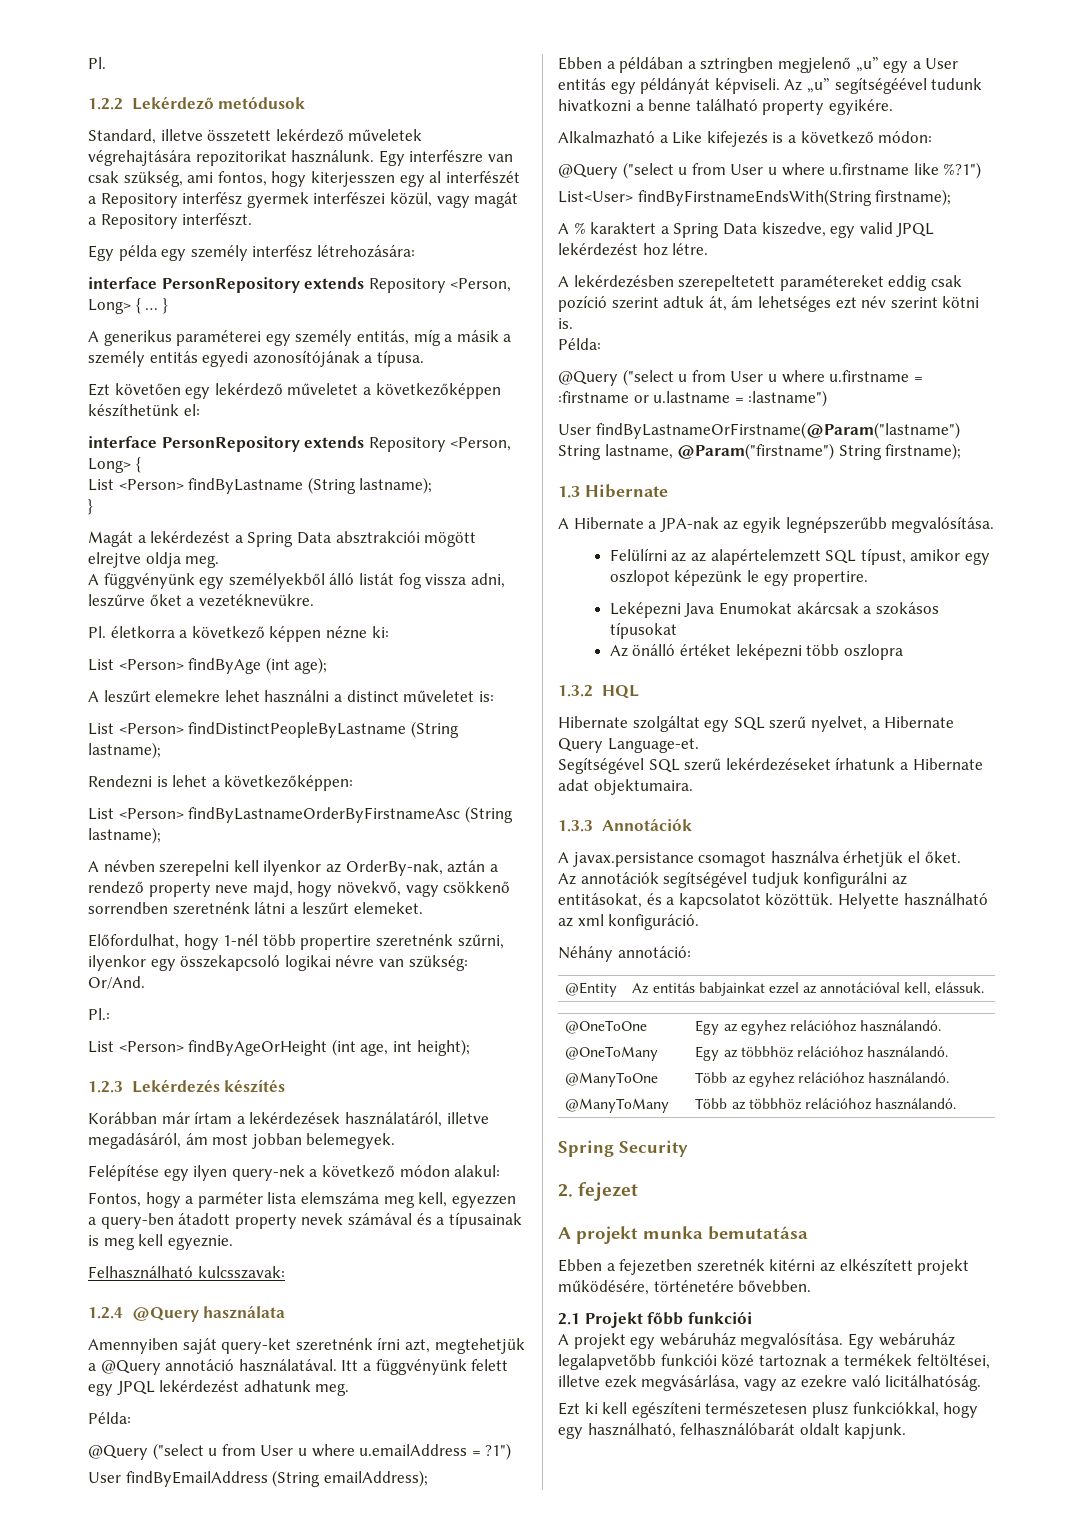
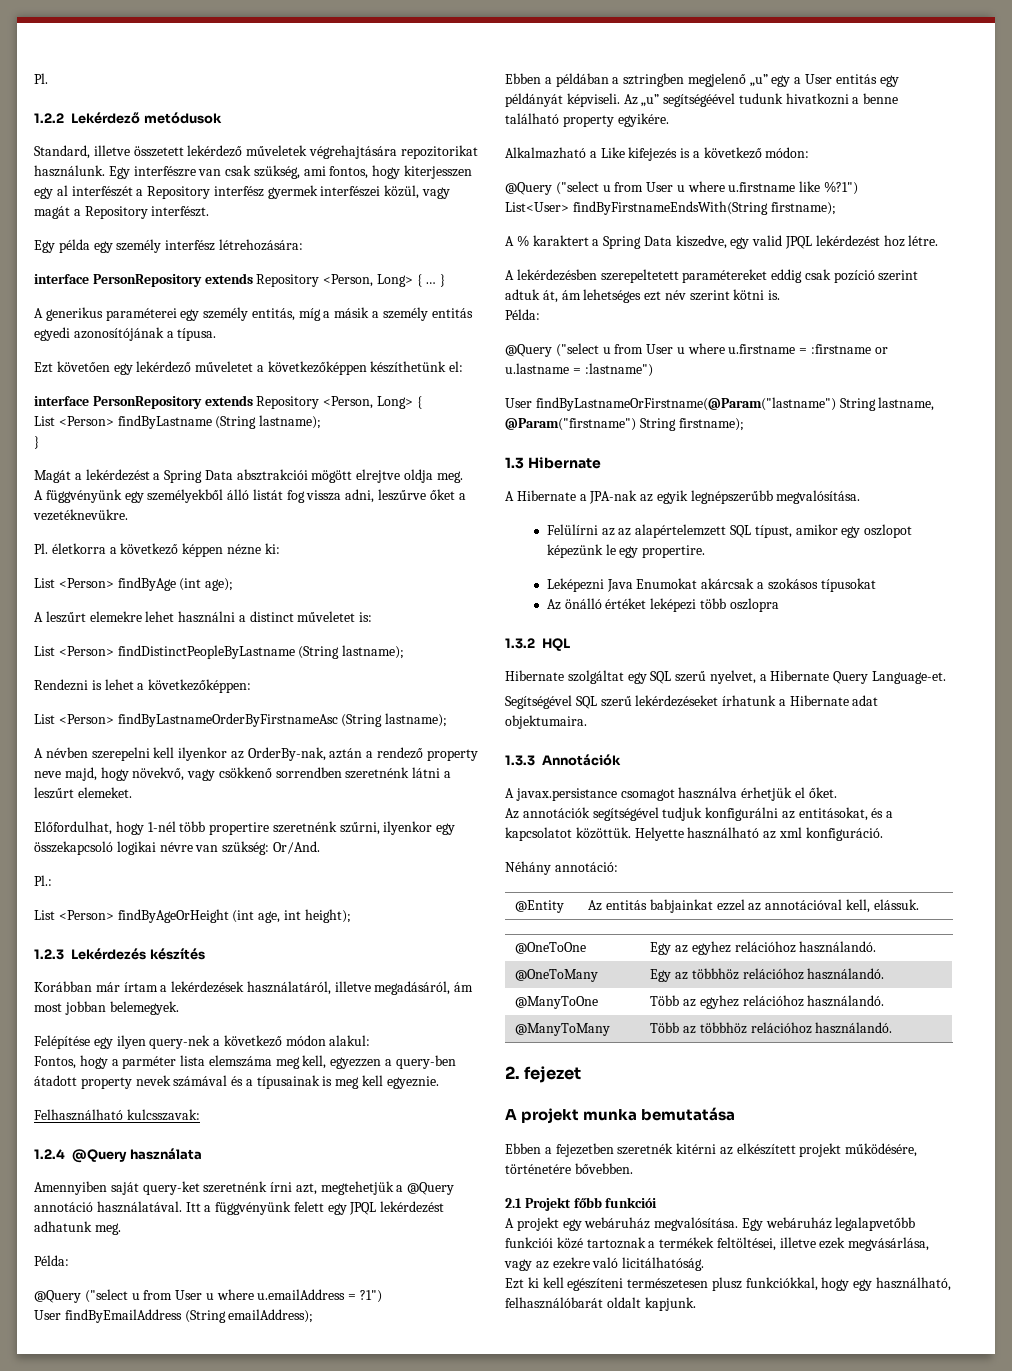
[735,644,802,660] leképezni -> [650,598,697,612] leképezi
[558,1140,688,1157] // Spring Security -> (893, 1028) none

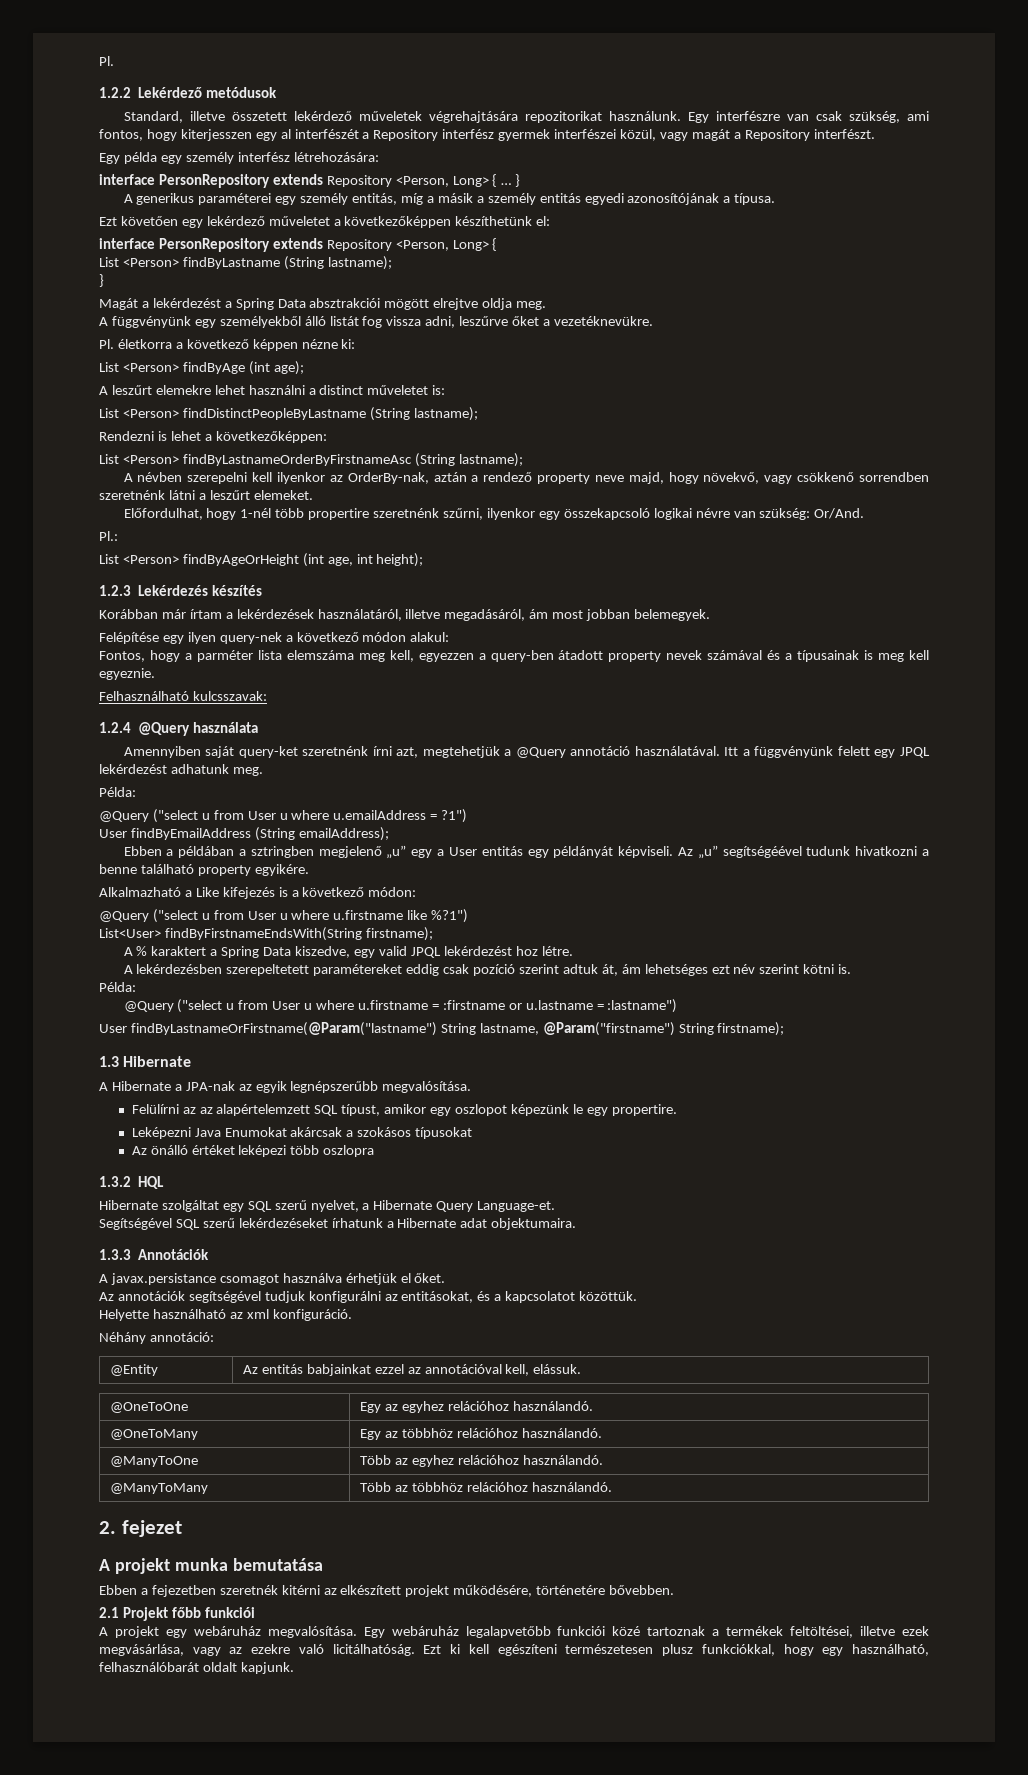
(631, 833) none -> (638, 1296) //
(705, 1264) // -> (415, 1650) none

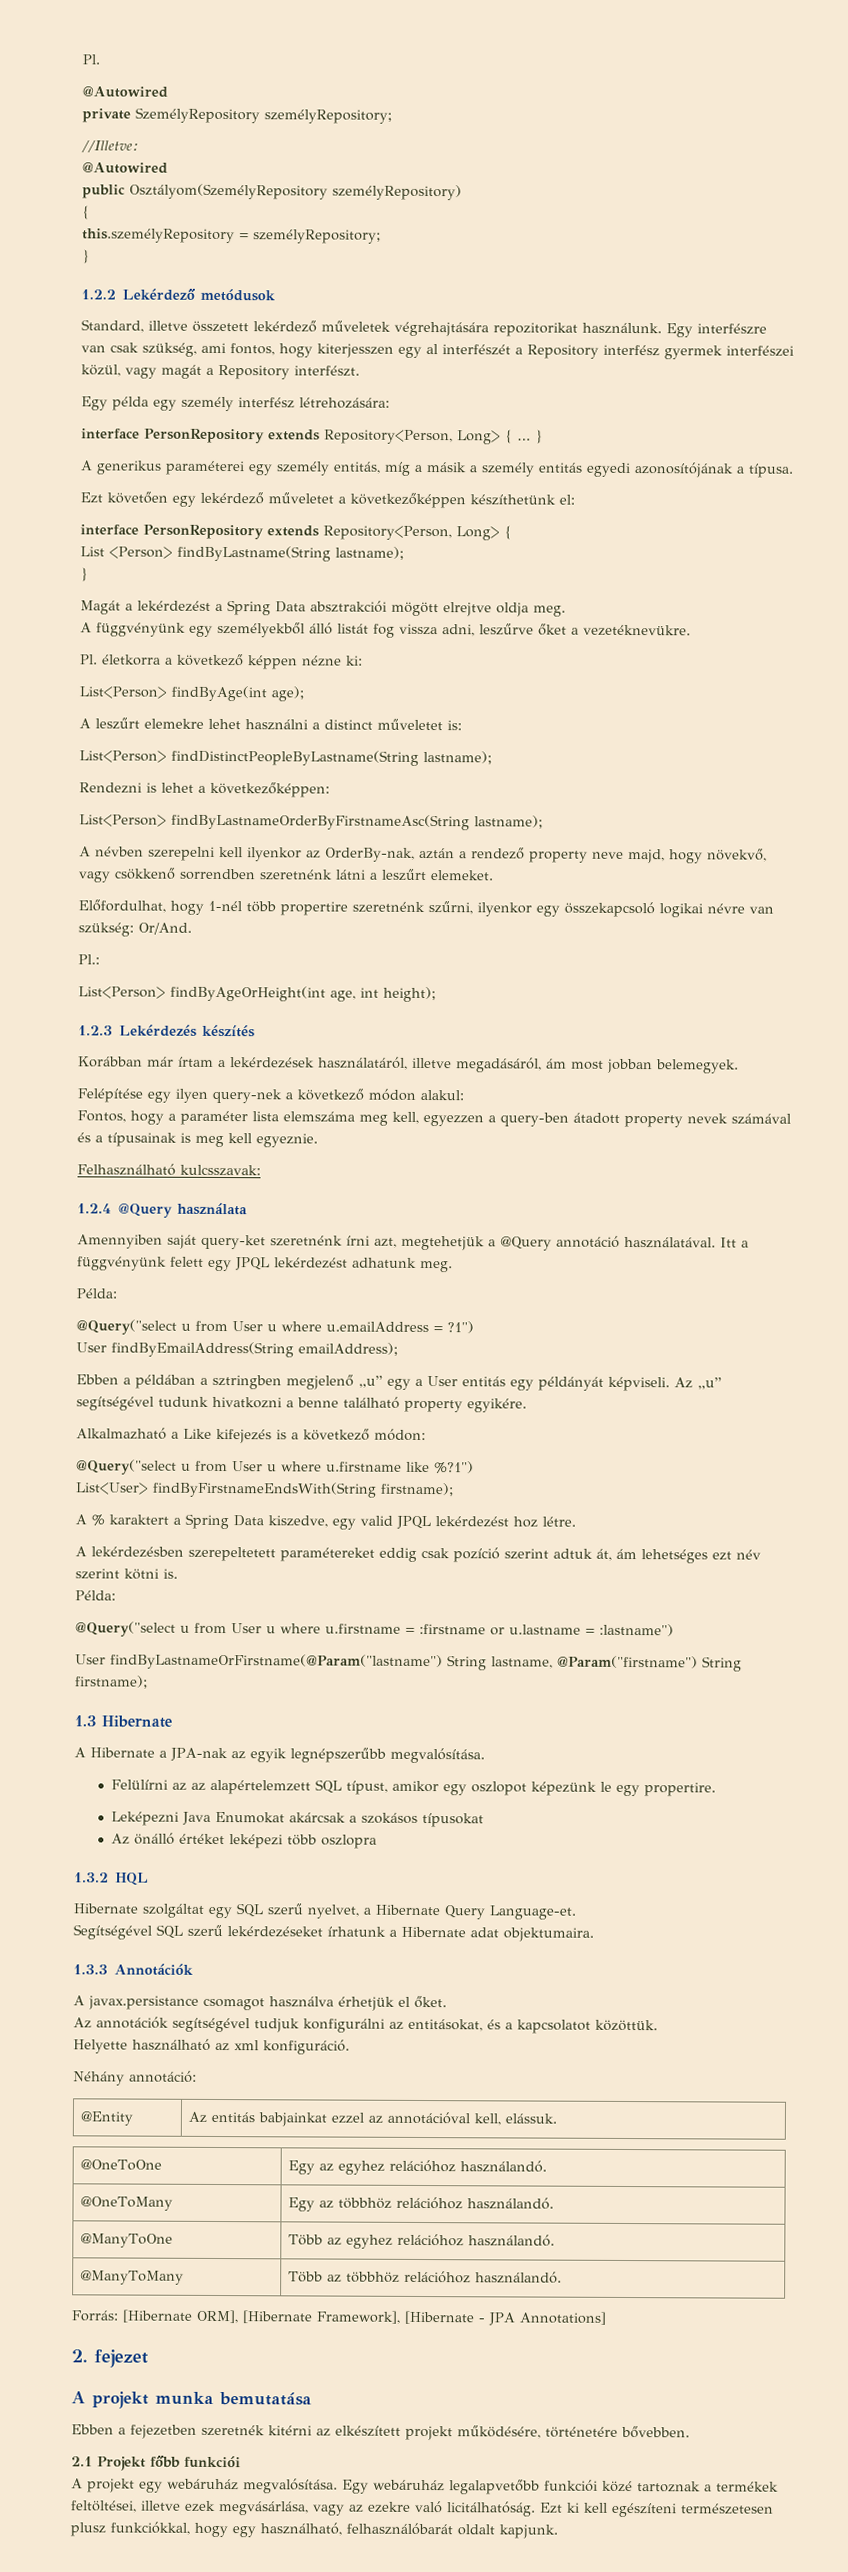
[99,56,114,66] Pl. -> [82,54,101,65] [82,86,168,98] [82,107,392,124] [81,140,139,153] [82,162,168,174] [82,183,462,201] [82,205,90,220] [82,228,381,244] [81,249,90,264] Pl. // @Autowired // private SzemélyRepository személyRepository; // //Illetve: // @Autowired // public Osztályom(SzemélyRepository személyRepository) // { // this.személyRepository = személyRepository; // }
[326,175,449,187] Repository <Person, -> [324,429,453,445] Repository<Person,
[326,239,449,251] Repository <Person, -> [323,525,452,541] Repository<Person,
[182,256,324,270] findByLastname (String -> [177,545,331,562] findByLastname(String
[99,361,270,375] List <Person> findByAge (int -> [79,685,267,702] List<Person> findByAge(int
[99,407,410,421] List <Person> findDistinctPeopleByLastname (String -> [79,749,419,766] List<Person> findDistinctPeopleByLastname(String
[99,453,455,467] List <Person> findByLastnameOrderByFirstnameAsc (String -> [79,813,470,831] List<Person> findByLastnameOrderByFirstnameAsc(String
[99,553,324,567] List <Person> findByAgeOrHeight (int -> [78,985,326,1002] List<Person> findByAgeOrHeight(int
[196,650,253,662] parméter -> [180,1110,248,1126] paraméter
[99,809,198,823] @Query ("select -> [76,1319,177,1335] @Query("select
[130,827,295,841] findByEmailAddress (String -> [111,1341,294,1358] findByEmailAddress(String
[722,846,802,858] segítségéével -> [76,1396,154,1411] segítségével
[99,909,198,923] @Query ("select -> [76,1459,177,1475] @Query("select
[123,999,223,1013] @Query ("select -> [75,1621,176,1637] @Query("select
(612, 1487) none -> [71,2309,606,2326] // Forrás: [Hibernate ORM], [Hibernate Framework], [Hibernate - JPA Annotations]

